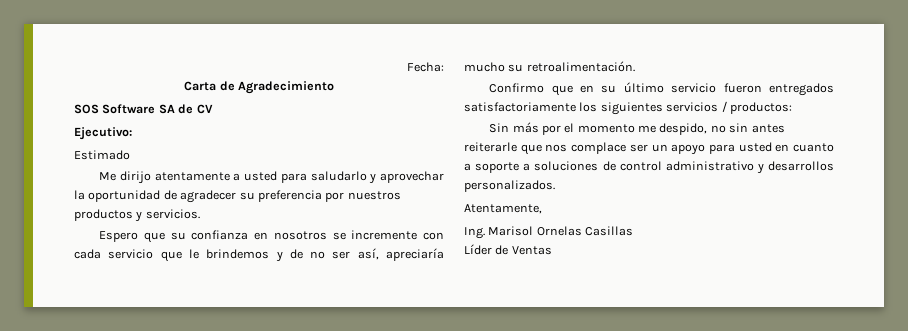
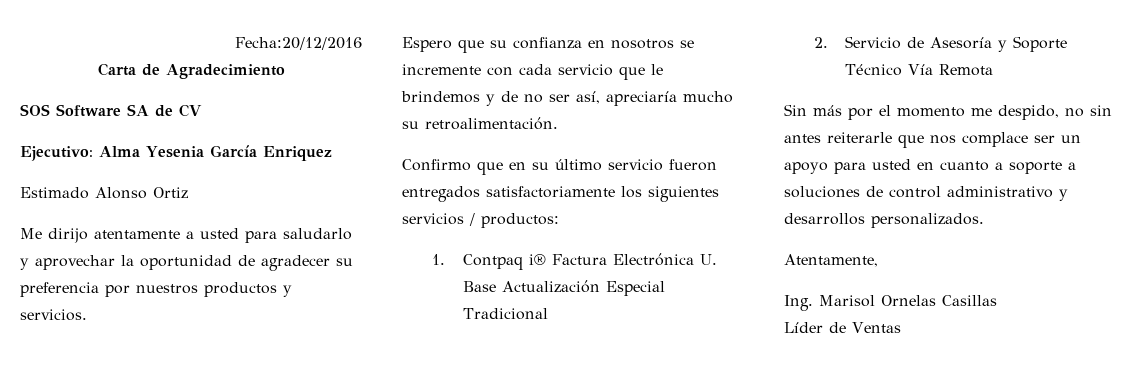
[407,62,444,72] Fecha: -> [235,37,362,50] Fecha:20/12/2016
(132, 133) none -> [99,145,332,161] Alma Yesenia García Enriquez
(130, 155) none -> [95,187,188,199] Alonso Ortiz
(792, 108) none -> [432,253,717,270] [462,280,665,296] [462,308,548,320] [814,36,1067,52] [844,64,993,76] // 1. Contpaq i® Factura Electrónica U. Base Actualización Especial Tradicional // 2. Servicio de Asesoría y Soporte Técnico Vía Remota

